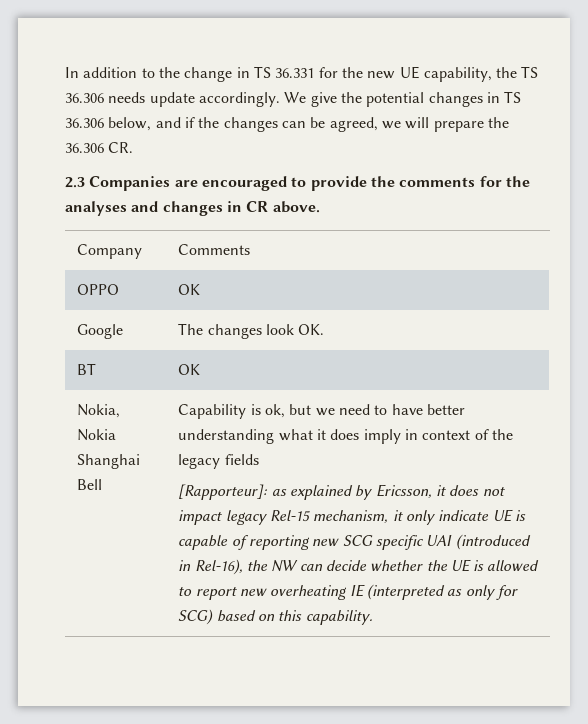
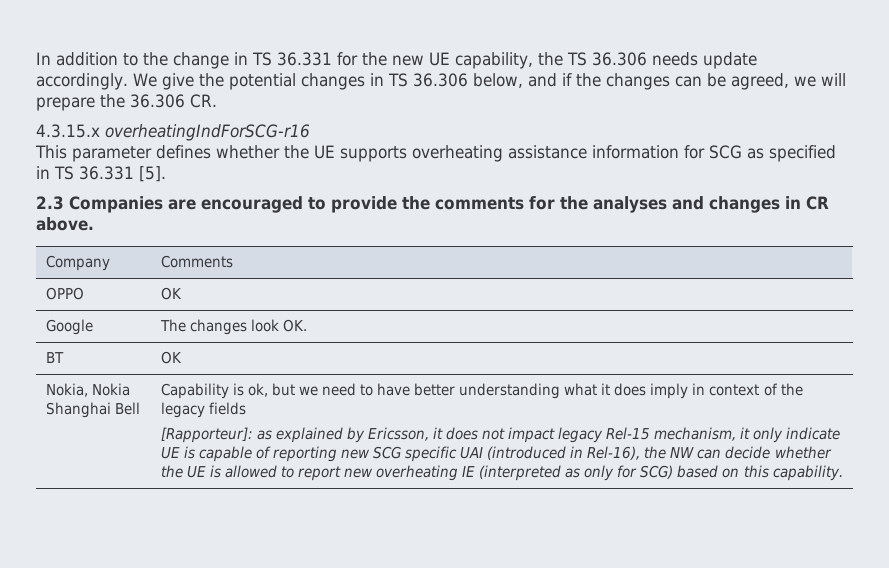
(134, 147) none -> [36,124,310,141] [35,145,836,162] [36,166,166,182] // 4.3.15.x overheatingIndForSCG-r16 // This parameter defines whether the UE supports overheating assistance information for SCG as specified in TS 36.331 [5].

